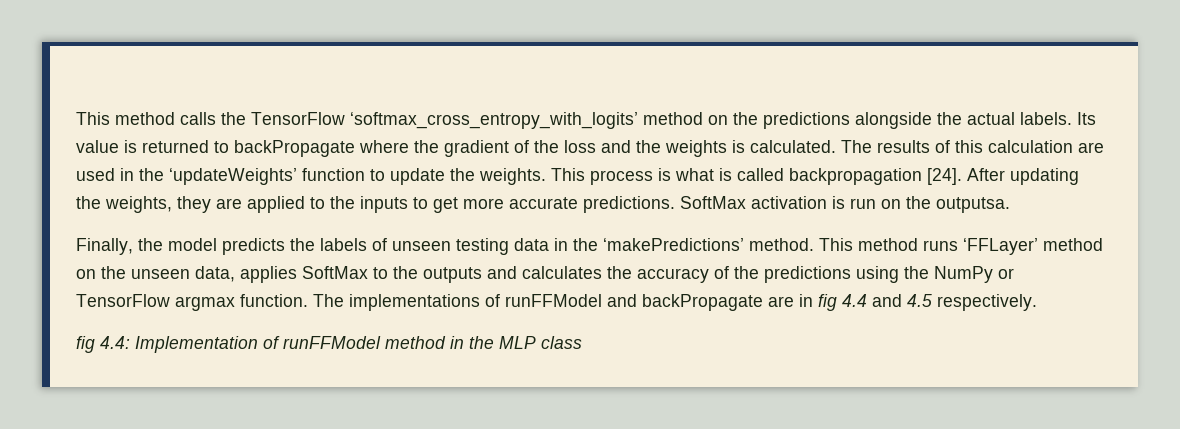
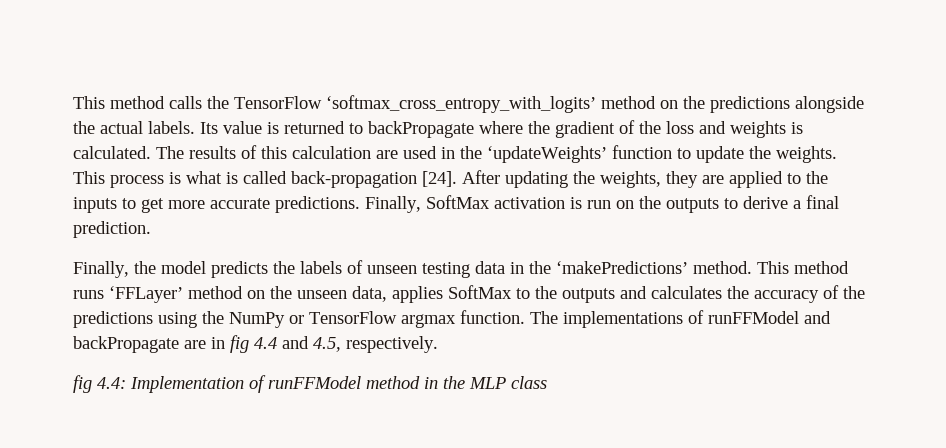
[636,140,661,153] the -> (726, 127) none
[789,168,922,185] backpropagation -> [291,171,417,188] back-propagation
(675, 204) none -> [365,196,421,213] Finally,
[936,197,1010,213] outputsa. -> [666,195,839,213] [73,221,151,238] outputs to derive a final prediction.
[907,294,932,307] 4.5 -> [313,337,341,352] 4.5,

